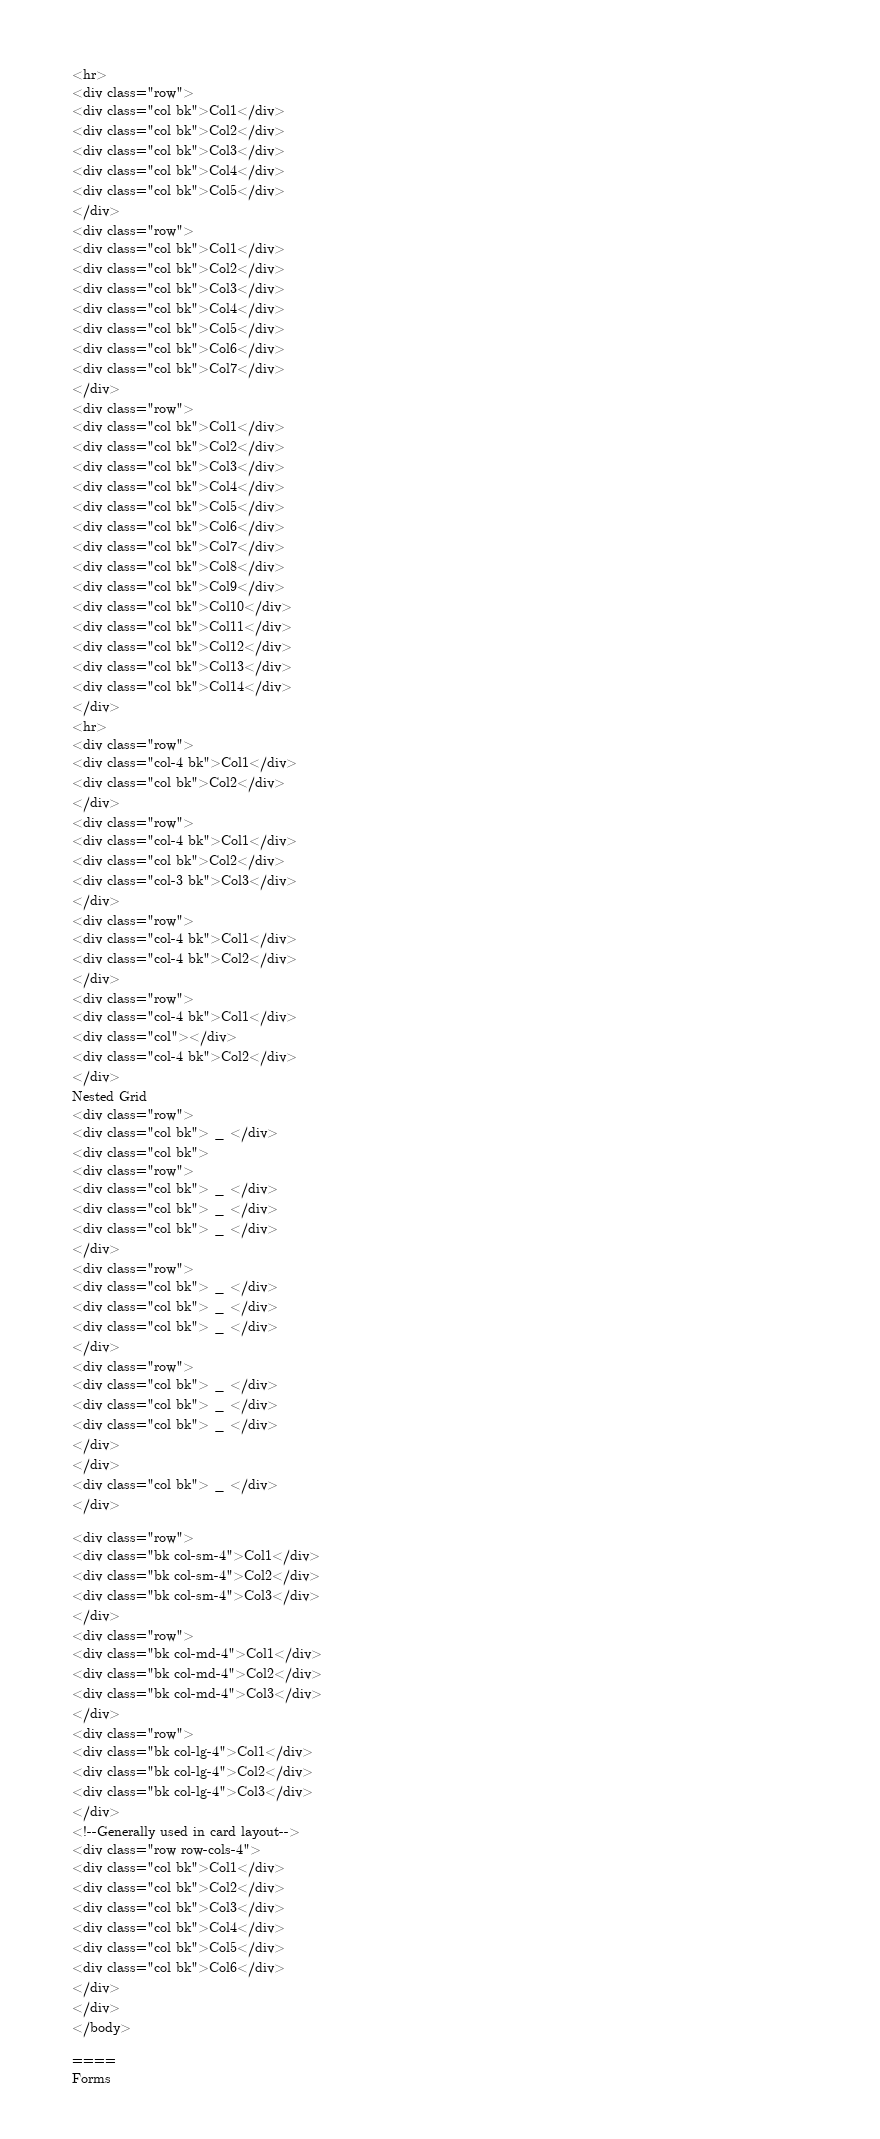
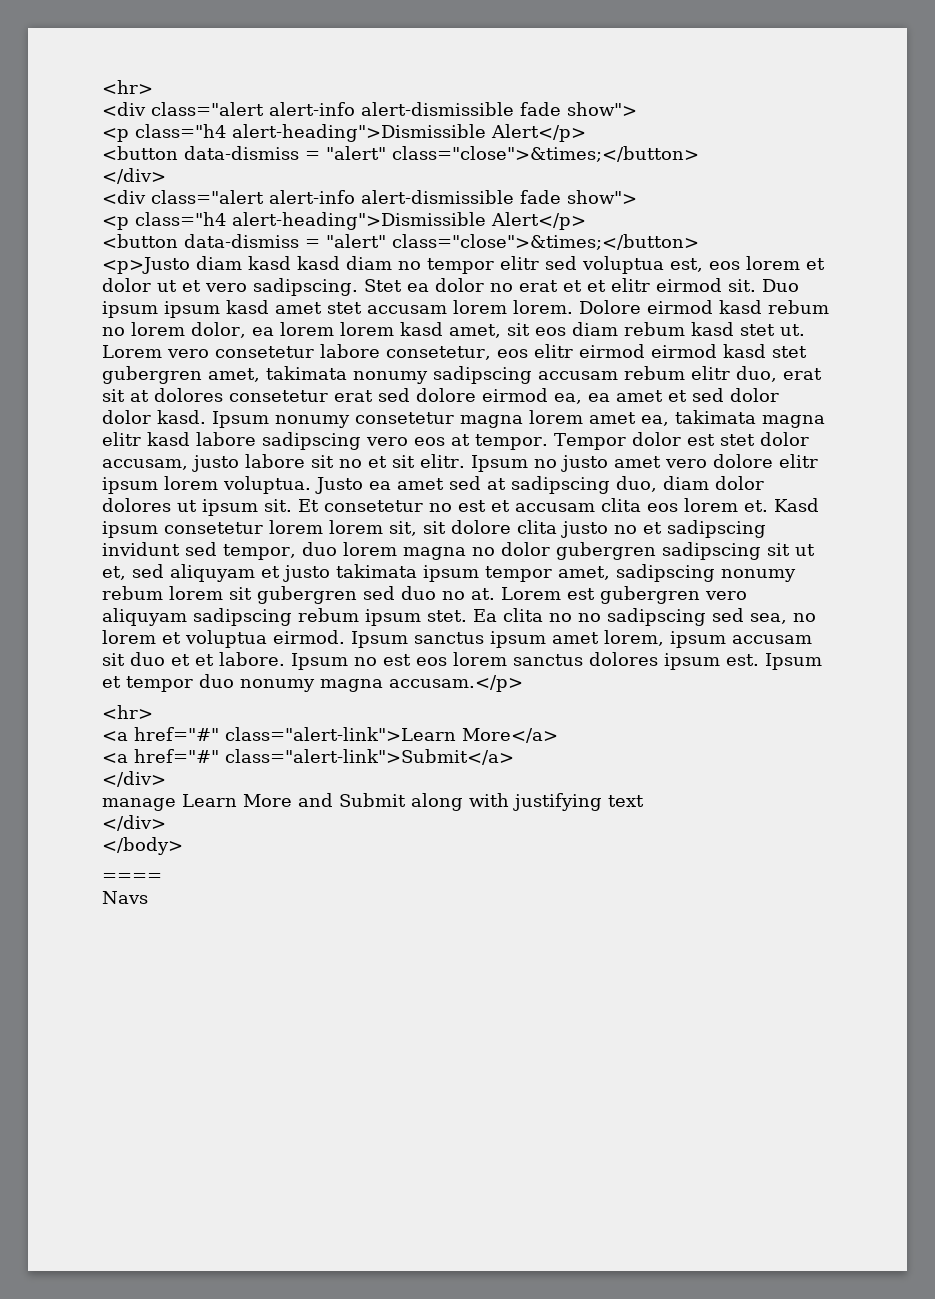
[72,69,107,80] [72,87,194,99] [72,104,285,121] [72,124,285,141] [72,144,285,161] [72,164,285,181] [72,184,285,201] [72,204,120,221] [72,225,194,237] [72,242,285,259] [72,262,285,279] [72,282,285,299] [72,302,285,319] [72,322,285,339] [72,342,285,359] [72,362,285,379] [72,382,120,399] [72,403,194,415] [72,420,285,437] [72,440,285,457] [72,460,285,477] [72,480,285,497] [72,500,285,517] [72,520,285,537] [72,540,285,557] [72,560,285,577] [72,580,285,597] [72,600,292,617] [72,620,292,637] [72,640,292,657] [72,660,292,677] [72,680,292,697] [72,700,120,717] [72,721,107,732] [72,739,194,751] [72,756,297,773] [72,776,285,793] [72,796,120,813] [72,817,194,829] [72,834,297,851] [72,854,285,871] [72,874,297,891] [72,894,120,911] [72,915,194,927] [72,932,297,949] [72,952,297,969] [72,972,120,989] [72,993,194,1005] [72,1010,297,1027] [72,1030,237,1047] [72,1050,297,1067] [72,1070,120,1087] [72,1091,147,1101] [72,1109,194,1121] [72,1126,278,1143] [72,1147,209,1159] [72,1165,194,1177] [72,1182,278,1199] [72,1202,278,1219] [72,1222,278,1239] [72,1242,120,1259] [72,1263,194,1275] [72,1280,278,1297] [72,1300,278,1317] [72,1320,278,1337] [72,1340,120,1357] [72,1361,194,1373] [72,1378,278,1395] [72,1398,278,1415] [72,1418,278,1435] [72,1438,120,1455] [72,1458,120,1475] [72,1478,278,1495] [72,1498,120,1515] [72,1532,194,1544] [72,1549,320,1566] [72,1569,320,1586] [72,1589,320,1606] [72,1609,120,1626] [72,1630,194,1642] [72,1647,322,1664] [72,1667,322,1684] [72,1687,322,1704] [72,1707,120,1724] [72,1728,194,1740] [72,1745,313,1762] [72,1765,313,1782] [72,1785,313,1802] [72,1805,120,1822] [72,1826,300,1839] [72,1844,261,1856] [72,1861,285,1878] [72,1881,285,1898] [72,1901,285,1918] [72,1921,285,1938] [72,1941,285,1958] [72,1961,285,1978] [72,1981,120,1998] <hr> // <div class="row"> // <div class="col bk">Col1</div> // <div class="col bk">Col2</div> // <div class="col bk">Col3</div> // <div class="col bk">Col4</div> // <div class="col bk">Col5</div> // </div> // <div class="row"> // <div class="col bk">Col1</div> // <div class="col bk">Col2</div> // <div class="col bk">Col3</div> // <div class="col bk">Col4</div> // <div class="col bk">Col5</div> // <div class="col bk">Col6</div> // <div class="col bk">Col7</div> // </div> // <div class="row"> // <div class="col bk">Col1</div> // <div class="col bk">Col2</div> // <div class="col bk">Col3</div> // <div class="col bk">Col4</div> // <div class="col bk">Col5</div> // <div class="col bk">Col6</div> // <div class="col bk">Col7</div> // <div class="col bk">Col8</div> // <div class="col bk">Col9</div> // <div class="col bk">Col10</div> // <div class="col bk">Col11</div> // <div class="col bk">Col12</div> // <div class="col bk">Col13</div> // <div class="col bk">Col14</div> // </div> // <hr> // <div class="row"> // <div class="col-4 bk">Col1</div> // <div class="col bk">Col2</div> // </div> // <div class="row"> // <div class="col-4 bk">Col1</div> // <div class="col bk">Col2</div> // <div class="col-3 bk">Col3</div> // </div> // <div class="row"> // <div class="col-4 bk">Col1</div> // <div class="col-4 bk">Col2</div> // </div> // <div class="row"> // <div class="col-4 bk">Col1</div> // <div class="col"></div> // <div class="col-4 bk">Col2</div> // </div> // Nested Grid // <div class="row"> // <div class="col bk"> _ </div> // <div class="col bk"> // <div class="row"> // <div class="col bk"> _ </div> // <div class="col bk"> _ </div> // <div class="col bk"> _ </div> // </div> // <div class="row"> // <div class="col bk"> _ </div> // <div class="col bk"> _ </div> // <div class="col bk"> _ </div> // </div> // <div class="row"> // <div class="col bk"> _ </div> // <div class="col bk"> _ </div> // <div class="col bk"> _ </div> // </div> // </div> // <div class="col bk"> _ </div> // </div> // <div class="row"> // <div class="bk col-sm-4">Col1</div> // <div class="bk col-sm-4">Col2</div> // <div class="bk col-sm-4">Col3</div> // </div> // <div class="row"> // <div class="bk col-md-4">Col1</div> // <div class="bk col-md-4">Col2</div> // <div class="bk col-md-4">Col3</div> // </div> // <div class="row"> // <div class="bk col-lg-4">Col1</div> // <div class="bk col-lg-4">Col2</div> // <div class="bk col-lg-4">Col3</div> // </div> // <!--Generally used in card layout--> // <div class="row row-cols-4"> // <div class="col bk">Col1</div> // <div class="col bk">Col2</div> // <div class="col bk">Col3</div> // <div class="col bk">Col4</div> // <div class="col bk">Col5</div> // <div class="col bk">Col6</div> // </div> -> [102,80,153,94] [102,102,637,116] [102,124,586,142] [102,146,699,162] [102,168,166,184] [102,190,637,204] [102,212,586,230] [102,234,699,250] [102,256,825,274] [102,278,799,296] [102,300,829,318] [102,322,805,338] [102,344,807,360] [102,366,822,384] [102,388,779,404] [102,410,825,428] [102,432,809,450] [102,454,818,472] [102,476,764,494] [102,498,819,516] [102,520,766,538] [102,542,815,560] [102,564,796,582] [102,586,747,604] [102,608,816,626] [102,630,812,648] [102,652,822,670] [102,674,523,692] [102,705,153,719] [102,727,558,743] [102,749,514,765] [102,771,166,787] [102,793,644,811] <hr> // <div class="alert alert-info alert-dismissible fade show"> // <p class="h4 alert-heading">Dismissible Alert</p> // <button data-dismiss = "alert" class="close">&times;</button> // </div> // <div class="alert alert-info alert-dismissible fade show"> // <p class="h4 alert-heading">Dismissible Alert</p> // <button data-dismiss = "alert" class="close">&times;</button> // <p>Justo diam kasd kasd diam no tempor elitr sed voluptua est, eos lorem et dolor ut et vero sadipscing. Stet ea dolor no erat et et elitr eirmod sit. Duo ipsum ipsum kasd amet stet accusam lorem lorem. Dolore eirmod kasd rebum no lorem dolor, ea lorem lorem kasd amet, sit eos diam rebum kasd stet ut. Lorem vero consetetur labore consetetur, eos elitr eirmod eirmod kasd stet gubergren amet, takimata nonumy sadipscing accusam rebum elitr duo, erat sit at dolores consetetur erat sed dolore eirmod ea, ea amet et sed dolor dolor kasd. Ipsum nonumy consetetur magna lorem amet ea, takimata magna elitr kasd labore sadipscing vero eos at tempor. Tempor dolor est stet dolor accusam, justo labore sit no et sit elitr. Ipsum no justo amet vero dolore elitr ipsum lorem voluptua. Justo ea amet sed at sadipscing duo, diam dolor dolores ut ipsum sit. Et consetetur no est et accusam clita eos lorem et. Kasd ipsum consetetur lorem lorem sit, sit dolore clita justo no et sadipscing invidunt sed tempor, duo lorem magna no dolor gubergren sadipscing sit ut et, sed aliquyam et justo takimata ipsum tempor amet, sadipscing nonumy rebum lorem sit gubergren sed duo no at. Lorem est gubergren vero aliquyam sadipscing rebum ipsum stet. Ea clita no no sadipscing sed sea, no lorem et voluptua eirmod. Ipsum sanctus ipsum amet lorem, ipsum accusam sit duo et et labore. Ipsum no est eos lorem sanctus dolores ipsum est. Ipsum et tempor duo nonumy magna accusam.</p> // <hr> // <a href="#" class="alert-link">Learn More</a> // <a href="#" class="alert-link">Submit</a> // </div> // manage Learn More and Submit along with justifying text
[72,2073,111,2083] Forms -> [102,891,148,904] Navs

